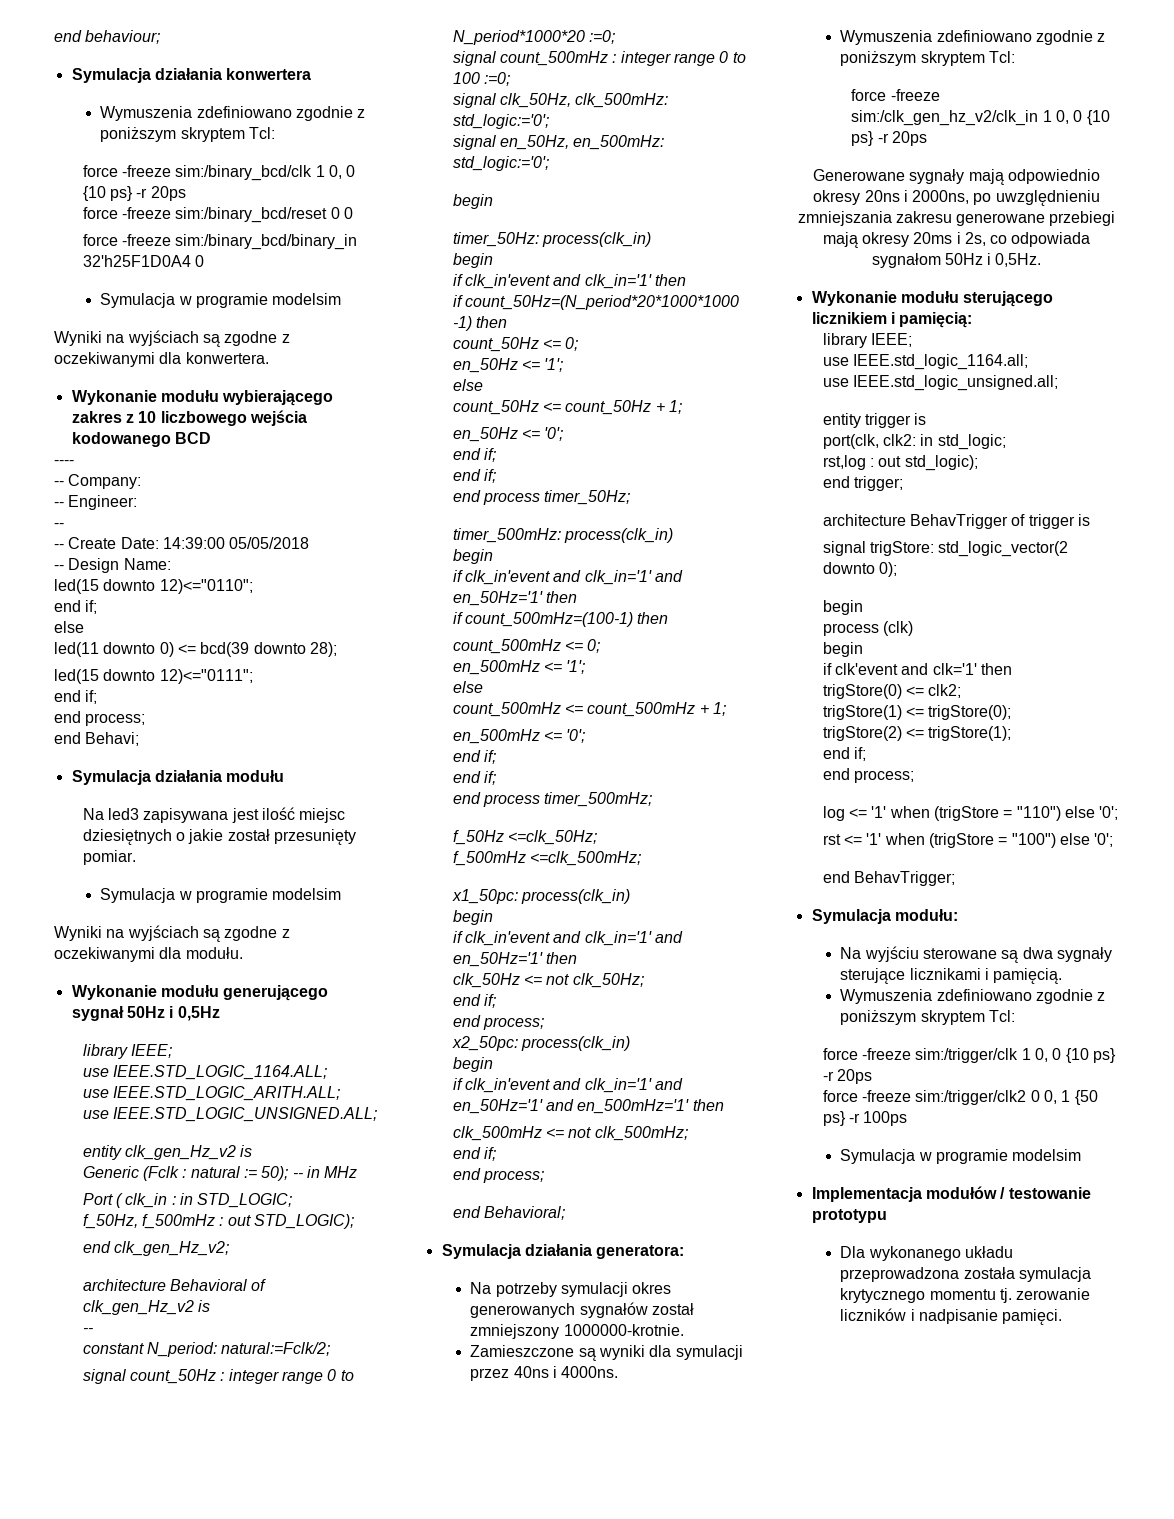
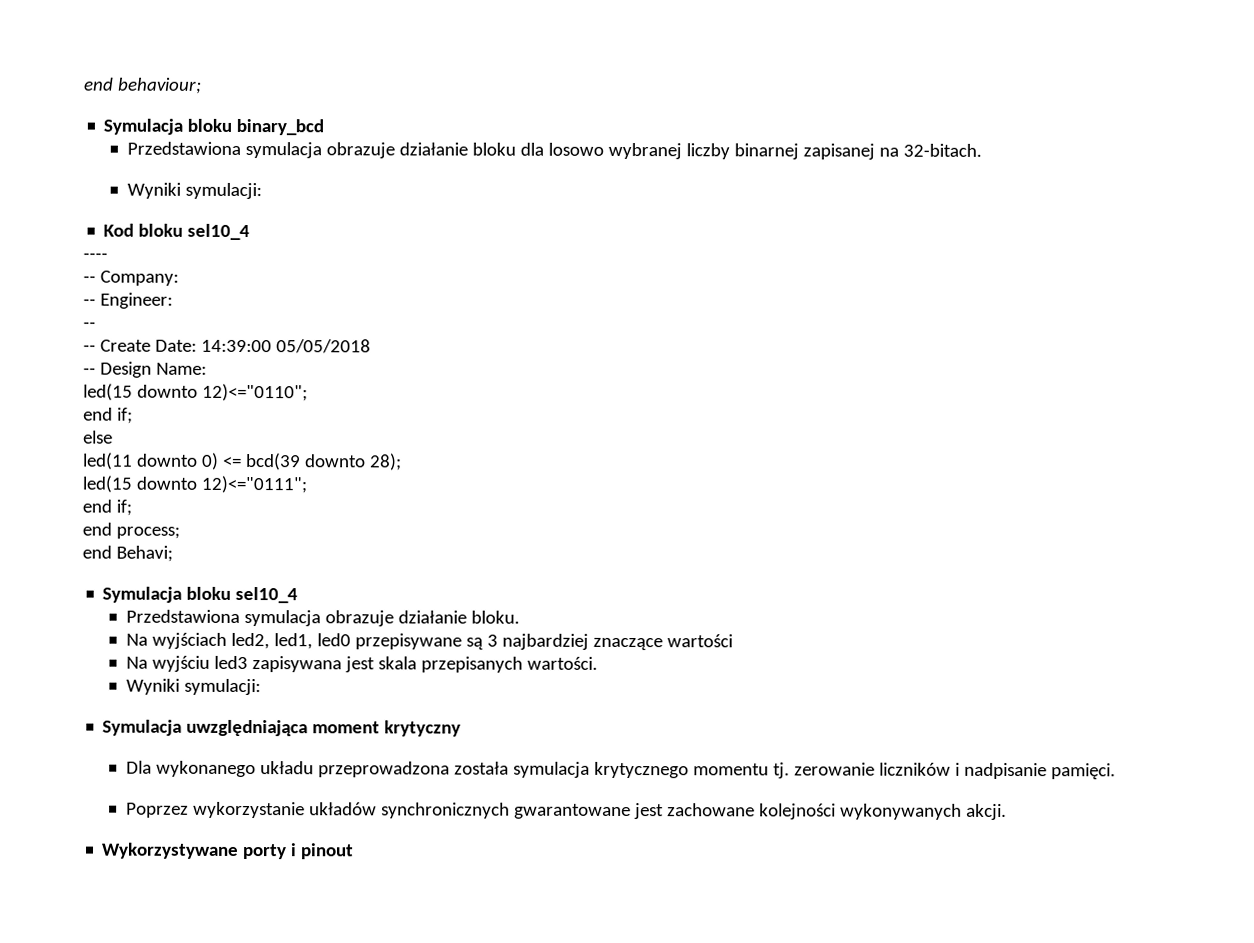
[154,68,312,80] [100,106,366,121] [100,127,275,142] [82,165,356,181] [82,186,186,201] [82,207,353,223] [82,234,358,250] [82,255,204,267] [100,293,342,308] [54,330,290,347] [54,352,269,367] [71,390,334,406] [71,410,307,426] [71,432,211,447] działania konwertera // Wymuszenia zdefiniowano zgodnie z poniższym skryptem Tcl: // force -freeze sim:/binary_bcd/clk 1 0, 0 {10 ps} -r 20ps // force -freeze sim:/binary_bcd/reset 0 0 // force -freeze sim:/binary_bcd/binary_in 32'h25F1D0A4 0 // Symulacja w programie modelsim // Wyniki na wyjściach są zgodne z oczekiwanymi dla konwertera. // Wykonanie modułu wybierającego zakres z 10 liczbowego wejścia kodowanego BCD -> [187,118,325,136] [126,141,982,160] [126,182,262,200] [103,223,251,241] bloku binary_bcd // Przedstawiona symulacja obrazuje działanie bloku dla losowo wybranej liczby binarnej zapisanej na 32-bitach. // Wyniki symulacji: // Kod bloku sel10_4
[154,770,285,782] [82,807,346,823] [82,829,356,845] [82,850,136,865] [100,888,342,903] [54,925,290,942] [54,947,243,962] [71,985,329,1001] [71,1006,220,1021] [82,1044,172,1059] [82,1065,327,1080] [82,1086,340,1101] [82,1107,377,1122] [82,1145,253,1160] [82,1166,358,1181] [82,1193,293,1208] [82,1214,354,1229] [82,1241,229,1256] [82,1279,267,1291] [82,1300,210,1315] [82,1328,93,1333] [82,1342,331,1357] [82,1369,354,1384] [452,30,615,45] [452,51,746,66] [452,72,510,86] [452,93,669,108] [452,114,549,129] [452,135,665,150] [452,156,549,171] [452,194,493,209] [452,232,651,247] [452,253,493,268] [452,274,686,289] [452,295,739,310] [452,316,507,331] [452,337,579,352] [452,358,564,373] [452,379,483,391] [452,400,682,415] [452,427,564,442] [452,448,496,462] [452,469,496,483] [452,490,631,505] [452,528,673,543] [452,549,493,564] [452,570,683,585] [452,591,577,606] [452,612,669,627] [452,639,601,654] [452,660,586,675] [452,681,483,693] [452,702,726,717] [452,729,586,744] [452,750,496,764] [452,771,496,785] [452,792,653,807] [452,830,597,845] [452,851,641,866] [451,889,630,904] [452,910,493,925] [452,931,683,946] [452,952,577,967] [452,973,644,988] [452,994,496,1008] [452,1015,544,1030] [451,1036,630,1051] [452,1057,493,1072] [452,1078,683,1093] [452,1099,724,1114] [452,1126,688,1141] [452,1147,496,1161] [452,1168,544,1183] [452,1206,565,1220] [441,1244,685,1259] [470,1282,672,1297] [470,1302,694,1318] [470,1324,684,1339] [470,1345,743,1361] [470,1366,619,1381] [840,30,1106,45] [840,51,1015,66] [851,89,940,101] [851,110,1110,126] [851,131,927,146] [813,169,1100,185] [813,190,1100,206] [797,211,1116,226] [822,232,1091,248] [871,253,1042,268] [811,291,1054,307] [811,312,973,328] [822,333,912,348] [822,354,1028,370] [822,375,1058,391] [822,413,927,428] [822,434,1006,450] [822,455,978,471] [822,476,903,491] [822,514,1090,529] [822,541,1069,557] [822,562,897,577] [822,600,863,615] [822,621,913,636] [822,642,863,657] [822,663,1012,675] [822,684,962,699] [822,705,1012,720] [822,726,1012,741] [822,747,866,761] [822,768,914,783] [822,806,1119,821] [822,833,1114,848] [822,871,955,886] [811,909,958,924] [840,946,1112,963] [840,968,1063,984] [840,989,1106,1004] [840,1010,1015,1025] [822,1048,1116,1063] [822,1069,872,1084] [822,1090,1098,1105] [822,1111,908,1126] [840,1149,1082,1164] [811,1186,1091,1202] [811,1209,887,1223] działania modułu // Na led3 zapisywana jest ilość miejsc dziesiętnych o jakie został przesunięty pomiar. // Symulacja w programie modelsim // Wyniki na wyjściach są zgodne z oczekiwanymi dla modułu. // Wykonanie modułu generującego sygnał 50Hz i 0,5Hz // library IEEE; // use IEEE.STD_LOGIC_1164.ALL; // use IEEE.STD_LOGIC_ARITH.ALL; // use IEEE.STD_LOGIC_UNSIGNED.ALL; // entity clk_gen_Hz_v2 is // Generic (Fclk : natural := 50); -- in MHz // Port ( clk_in : in STD_LOGIC; // f_50Hz, f_500mHz : out STD_LOGIC); // end clk_gen_Hz_v2; // architecture Behavioral of clk_gen_Hz_v2 is // -- // constant N_period: natural:=Fclk/2; // signal count_50Hz : integer range 0 to N_period*1000*20 :=0; // signal count_500mHz : integer range 0 to 100 :=0; // signal clk_50Hz, clk_500mHz: std_logic:='0'; // signal en_50Hz, en_500mHz: std_logic:='0'; // begin // timer_50Hz: process(clk_in) // begin // if clk_in'event and clk_in='1' then // if count_50Hz=(N_period*20*1000*1000 -1) then // count_50Hz <= 0; // en_50Hz <= '1'; // else // count_50Hz <= count_50Hz + 1; // en_50Hz <= '0'; // end if; // end if; // end process timer_50Hz; // timer_500mHz: process(clk_in) // begin // if clk_in'event and clk_in='1' and en_50Hz='1' then // if count_500mHz=(100-1) then // count_500mHz <= 0; // en_500mHz <= '1'; // else // count_500mHz <= count_500mHz + 1; // en_500mHz <= '0'; // end if; // end if; // end process timer_500mHz; // f_50Hz <=clk_50Hz; // f_500mHz <=clk_500mHz; // x1_50pc: process(clk_in) // begin // if clk_in'event and clk_in='1' and en_50Hz='1' then // clk_50Hz <= not clk_50Hz; // end if; // end process; // x2_50pc: process(clk_in) // begin // if clk_in'event and clk_in='1' and en_50Hz='1' and en_500mHz='1' then // clk_500mHz <= not clk_500mHz; // end if; // end process; // end Behavioral; // Symulacja działania generatora: // Na potrzeby symulacji okres generowanych sygnałów został zmniejszony 1000000-krotnie. // Zamieszczone są wyniki dla symulacji przez 40ns i 4000ns. // Wymuszenia zdefiniowano zgodnie z poniższym skryptem Tcl: // force -freeze sim:/clk_gen_hz_v2/clk_in 1 0, 0 {10 ps} -r 20ps // Generowane sygnały mają odpowiednio okresy 20ns i 2000ns, po uwzględnieniu zmniejszania zakresu generowane przebiegi mają okresy 20ms i 2s, co odpowiada sygnałom 50Hz i 0,5Hz. // Wykonanie modułu sterującego licznikiem i pamięcią: // library IEEE; // use IEEE.std_logic_1164.all; // use IEEE.std_logic_unsigned.all; // entity trigger is // port(clk, clk2: in std_logic; // rst,log : out std_logic); // end trigger; // architecture BehavTrigger of trigger is // signal trigStore: std_logic_vector(2 downto 0); // begin // process (clk) // begin // if clk'event and clk='1' then // trigStore(0) <= clk2; // trigStore(1) <= trigStore(0); // trigStore(2) <= trigStore(1); // end if; // end process; // log <= '1' when (trigStore = "110") else '0'; // rst <= '1' when (trigStore = "100") else '0'; // end BehavTrigger; // Symulacja modułu: // Na wyjściu sterowane są dwa sygnały sterujące licznikami i pamięcią. // Wymuszenia zdefiniowano zgodnie z poniższym skryptem Tcl: // force -freeze sim:/trigger/clk 1 0, 0 {10 ps} -r 20ps // force -freeze sim:/trigger/clk2 0 0, 1 {50 ps} -r 100ps // Symulacja w programie modelsim // Implementacja modułów / testowanie prototypu -> [186,586,299,604] [125,609,520,627] [125,632,733,651] [125,655,598,673] [125,678,261,696] [102,719,462,737] bloku sel10_4 // Przedstawiona symulacja obrazuje działanie bloku. // Na wyjściach led2, led1, led0 przepisywane są 3 najbardziej znaczące wartości // Na wyjściu led3 zapisywana jest skala przepisanych wartości. // Wyniki symulacji: // Symulacja uwzględniająca moment krytyczny
(1063, 1317) none -> [125,801,1007,820] [101,842,355,860] // Poprzez wykorzystanie układów synchronicznych gwarantowane jest zachowane kolejności wykonywanych akcji. // Wykorzystywane porty i pinout

